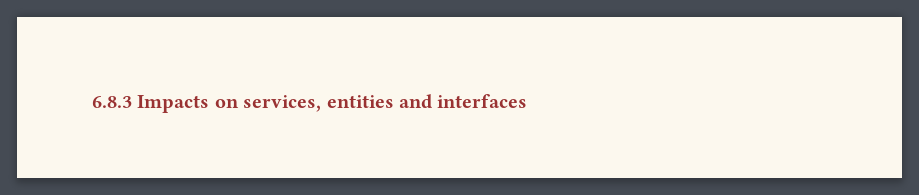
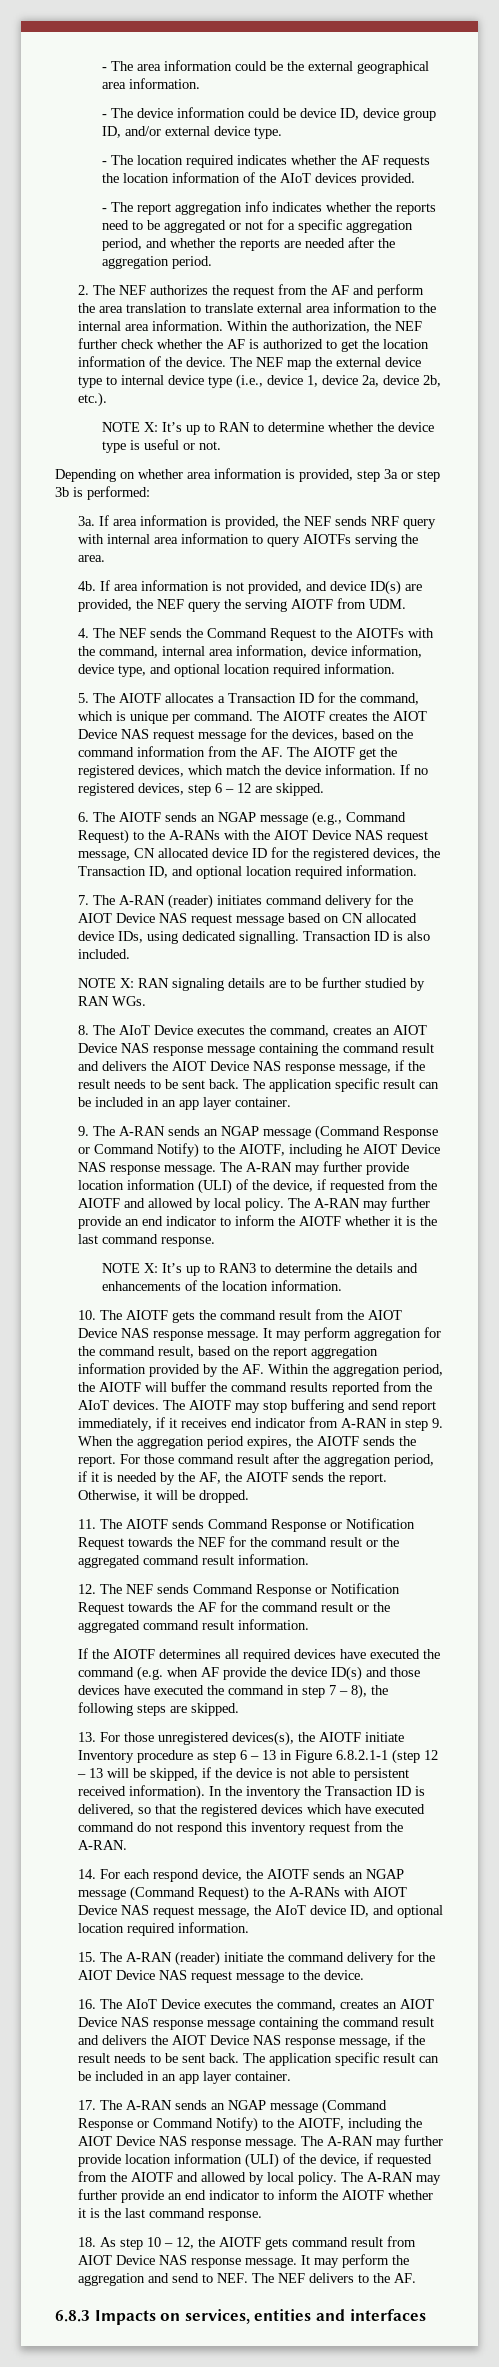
(92, 102) none -> [101,60,429,74] [101,78,200,89] [101,107,436,121] [101,126,282,139] [101,155,430,168] [101,172,415,186] [101,201,436,215] [101,219,413,233] [101,237,395,251] [101,256,212,269] [78,284,425,298] [78,302,437,313] [78,320,423,333] [78,338,430,352] [78,356,422,370] [78,374,442,389] [78,392,108,407] [101,422,434,435] [101,439,221,453] [55,468,440,482] [55,486,150,500] [78,515,437,529] [78,533,419,547] [78,555,106,562] [78,580,423,595] [78,598,407,612] [78,628,435,641] [78,645,423,658] [78,663,396,677] [78,692,420,705] [78,711,428,724] [78,728,414,742] [78,746,398,760] [78,764,429,778] [78,783,325,796] [78,811,407,826] [78,829,429,844] [78,847,441,861] [78,865,418,879] [78,894,414,909] [78,913,418,926] [78,931,431,944] [78,949,131,959] [78,977,426,991] [78,996,147,1006] [78,1025,428,1037] [78,1043,435,1056] [78,1060,426,1074] [78,1078,440,1092] [78,1097,292,1110] [78,1125,439,1140] [78,1143,441,1158] [78,1161,410,1175] [78,1179,438,1194] [78,1197,431,1211] [78,1215,438,1229] [78,1234,216,1247] [101,1263,418,1276] [101,1280,342,1291] [78,1309,403,1323] [78,1327,442,1341] [78,1346,379,1359] [78,1363,444,1377] [78,1381,433,1395] [78,1399,437,1413] [78,1417,444,1431] [78,1436,417,1449] [78,1453,435,1467] [78,1471,388,1485] [78,1490,250,1503] [78,1518,416,1532] [78,1536,400,1550] [78,1554,310,1568] [78,1583,401,1597] [78,1601,391,1615] [78,1619,310,1633] [78,1648,441,1662] [78,1666,421,1681] [78,1684,389,1699] [78,1702,240,1716] [78,1731,405,1746] [78,1749,439,1764] [77,1767,410,1781] [78,1785,426,1800] [78,1804,426,1817] [78,1821,404,1835] [78,1840,128,1850] [78,1869,405,1882] [78,1886,408,1901] [78,1905,444,1918] [78,1922,250,1936] [78,1951,436,1966] [78,1970,365,1983] [78,1999,435,2011] [78,2017,435,2030] [78,2034,426,2048] [78,2052,440,2066] [78,2071,292,2084] [78,2099,388,2114] [78,2117,423,2132] [78,2135,444,2149] [78,2153,433,2168] [78,2171,442,2185] [78,2189,434,2203] [78,2208,263,2221] [78,2236,417,2250] [78,2254,410,2268] [78,2273,417,2286] - The area information could be the external geographical area information. // - The device information could be device ID, device group ID, and/or external device type. // - The location required indicates whether the AF requests the location information of the AIoT devices provided. // - The report aggregation info indicates whether the reports need to be aggregated or not for a specific aggregation period, and whether the reports are needed after the aggregation period. // 2. The NEF authorizes the request from the AF and perform the area translation to translate external area information to the internal area information. Within the authorization, the NEF further check whether the AF is authorized to get the location information of the device. The NEF map the external device type to internal device type (i.e., device 1, device 2a, device 2b, etc.). // NOTE X: It’s up to RAN to determine whether the device type is useful or not. // Depending on whether area information is provided, step 3a or step 3b is performed: // 3a. If area information is provided, the NEF sends NRF query with internal area information to query AIOTFs serving the area. // 4b. If area information is not provided, and device ID(s) are provided, the NEF query the serving AIOTF from UDM. // 4. The NEF sends the Command Request to the AIOTFs with the command, internal area information, device information, device type, and optional location required information. // 5. The AIOTF allocates a Transaction ID for the command, which is unique per command. The AIOTF creates the AIOT Device NAS request message for the devices, based on the command information from the AF. The AIOTF get the registered devices, which match the device information. If no registered devices, step 6 – 12 are skipped. // 6. The AIOTF sends an NGAP message (e.g., Command Request) to the A-RANs with the AIOT Device NAS request message, CN allocated device ID for the registered devices, the Transaction ID, and optional location required information. // 7. The A-RAN (reader) initiates command delivery for the AIOT Device NAS request message based on CN allocated device IDs, using dedicated signalling. Transaction ID is also included. // NOTE X: RAN signaling details are to be further studied by RAN WGs. // 8. The AIoT Device executes the command, creates an AIOT Device NAS response message containing the command result and delivers the AIOT Device NAS response message, if the result needs to be sent back. The application specific result can be included in an app layer container. // 9. The A-RAN sends an NGAP message (Command Response or Command Notify) to the AIOTF, including he AIOT Device NAS response message. The A-RAN may further provide location information (ULI) of the device, if requested from the AIOTF and allowed by local policy. The A-RAN may further provide an end indicator to inform the AIOTF whether it is the last command response. // NOTE X: It’s up to RAN3 to determine the details and enhancements of the location information. // 10. The AIOTF gets the command result from the AIOT Device NAS response message. It may perform aggregation for the command result, based on the report aggregation information provided by the AF. Within the aggregation period, the AIOTF will buffer the command results reported from the AIoT devices. The AIOTF may stop buffering and send report immediately, if it receives end indicator from A-RAN in step 9. When the aggregation period expires, the AIOTF sends the report. For those command result after the aggregation period, if it is needed by the AF, the AIOTF sends the report. Otherwise, it will be dropped. // 11. The AIOTF sends Command Response or Notification Request towards the NEF for the command result or the aggregated command result information. // 12. The NEF sends Command Response or Notification Request towards the AF for the command result or the aggregated command result information. // If the AIOTF determines all required devices have executed the command (e.g. when AF provide the device ID(s) and those devices have executed the command in step 7 – 8), the following steps are skipped. // 13. For those unregistered devices(s), the AIOTF initiate Inventory procedure as step 6 – 13 in Figure 6.8.2.1-1 (step 12 – 13 will be skipped, if the device is not able to persistent received information). In the inventory the Transaction ID is delivered, so that the registered devices which have executed command do not respond this inventory request from the A-RAN. // 14. For each respond device, the AIOTF sends an NGAP message (Command Request) to the A-RANs with AIOT Device NAS request message, the AIoT device ID, and optional location required information. // 15. The A-RAN (reader) initiate the command delivery for the AIOT Device NAS request message to the device. // 16. The AIoT Device executes the command, creates an AIOT Device NAS response message containing the command result and delivers the AIOT Device NAS response message, if the result needs to be sent back. The application specific result can be included in an app layer container. // 17. The A-RAN sends an NGAP message (Command Response or Command Notify) to the AIOTF, including the AIOT Device NAS response message. The A-RAN may further provide location information (ULI) of the device, if requested from the AIOTF and allowed by local policy. The A-RAN may further provide an end indicator to inform the AIOTF whether it is the last command response. // 18. As step 10 – 12, the AIOTF gets command result from AIOT Device NAS response message. It may perform the aggregation and send to NEF. The NEF delivers to the AF. //

